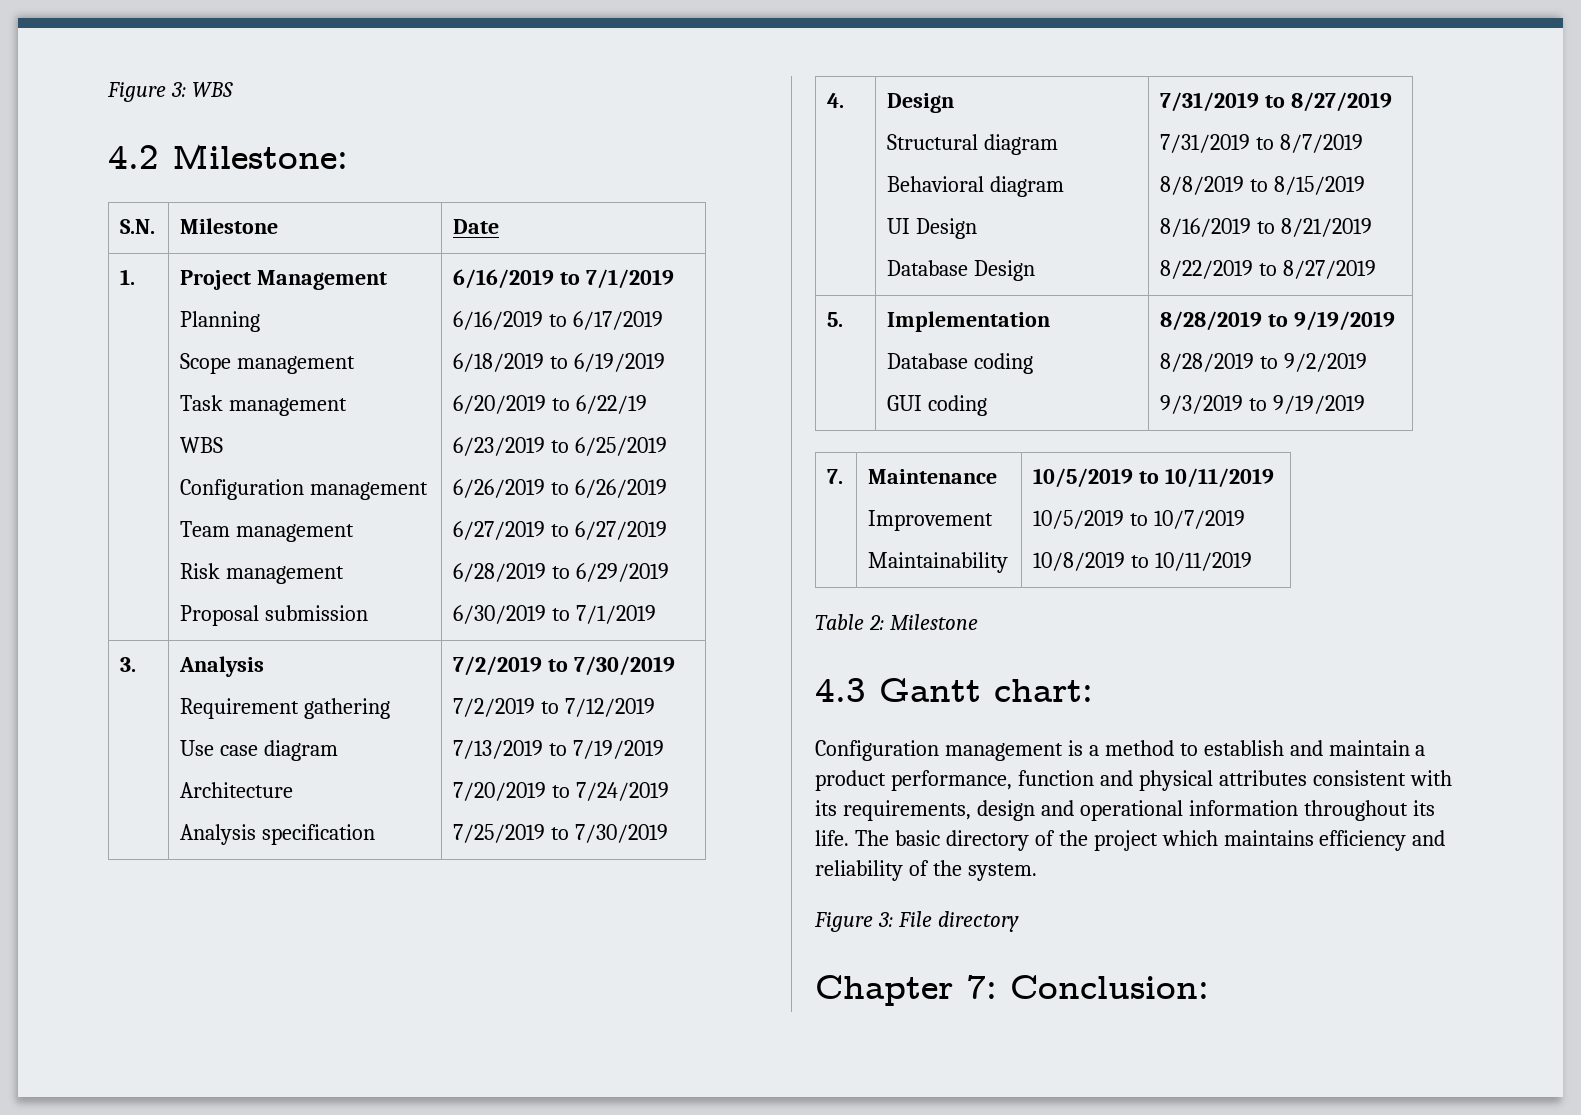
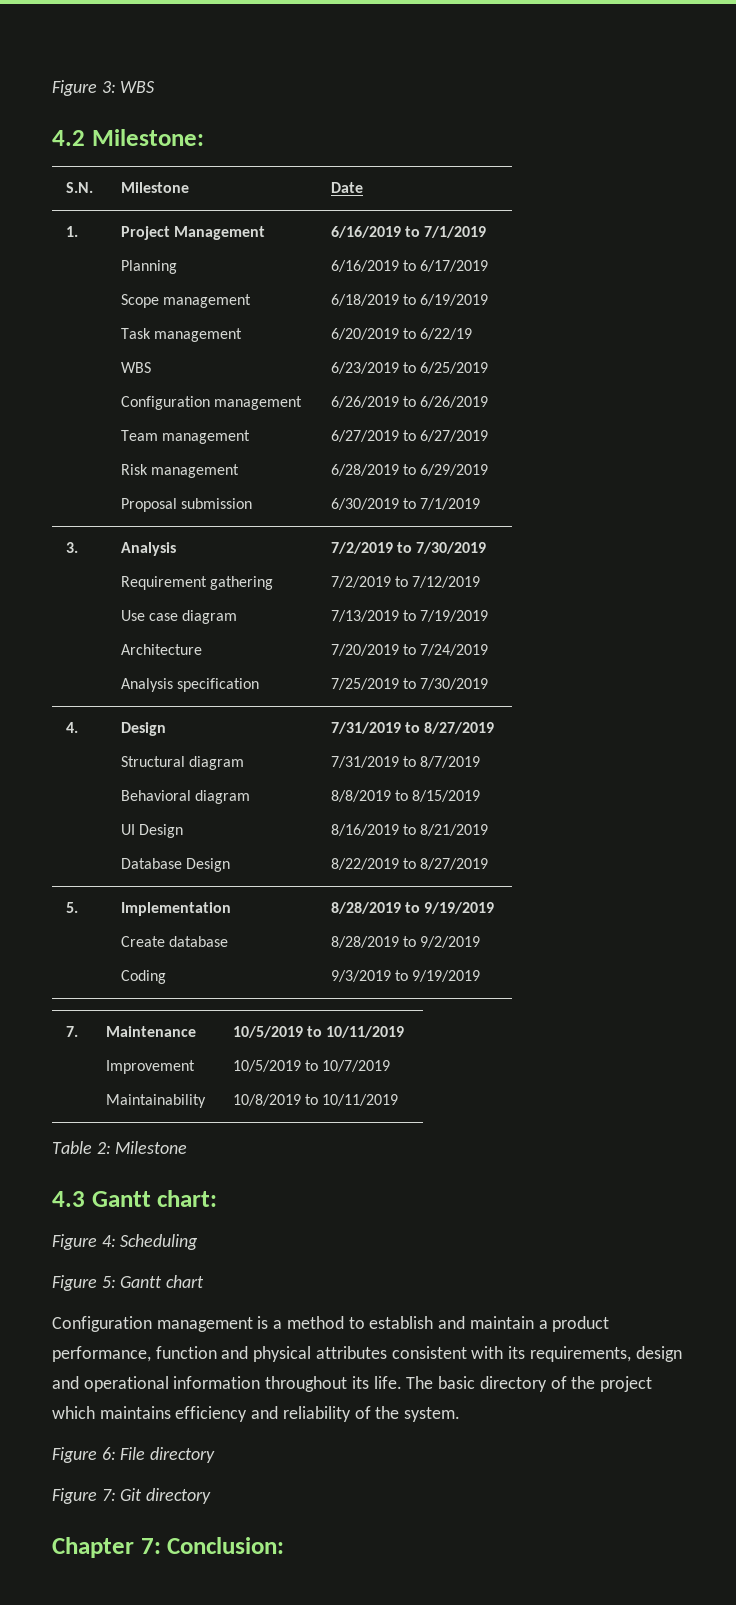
[887,353,1033,374] [887,395,987,416] Database coding // GUI coding -> [120,936,228,947] [120,970,166,984] Create database // Coding
(1093, 690) none -> [52,1234,199,1250] [52,1275,205,1291] // Figure 4: Scheduling // Figure 5: Gantt chart
[877,912,893,927] 3: -> [101,1447,116,1460] 6:
(1019, 921) none -> [52,1488,212,1504] // Figure 7: Git directory

